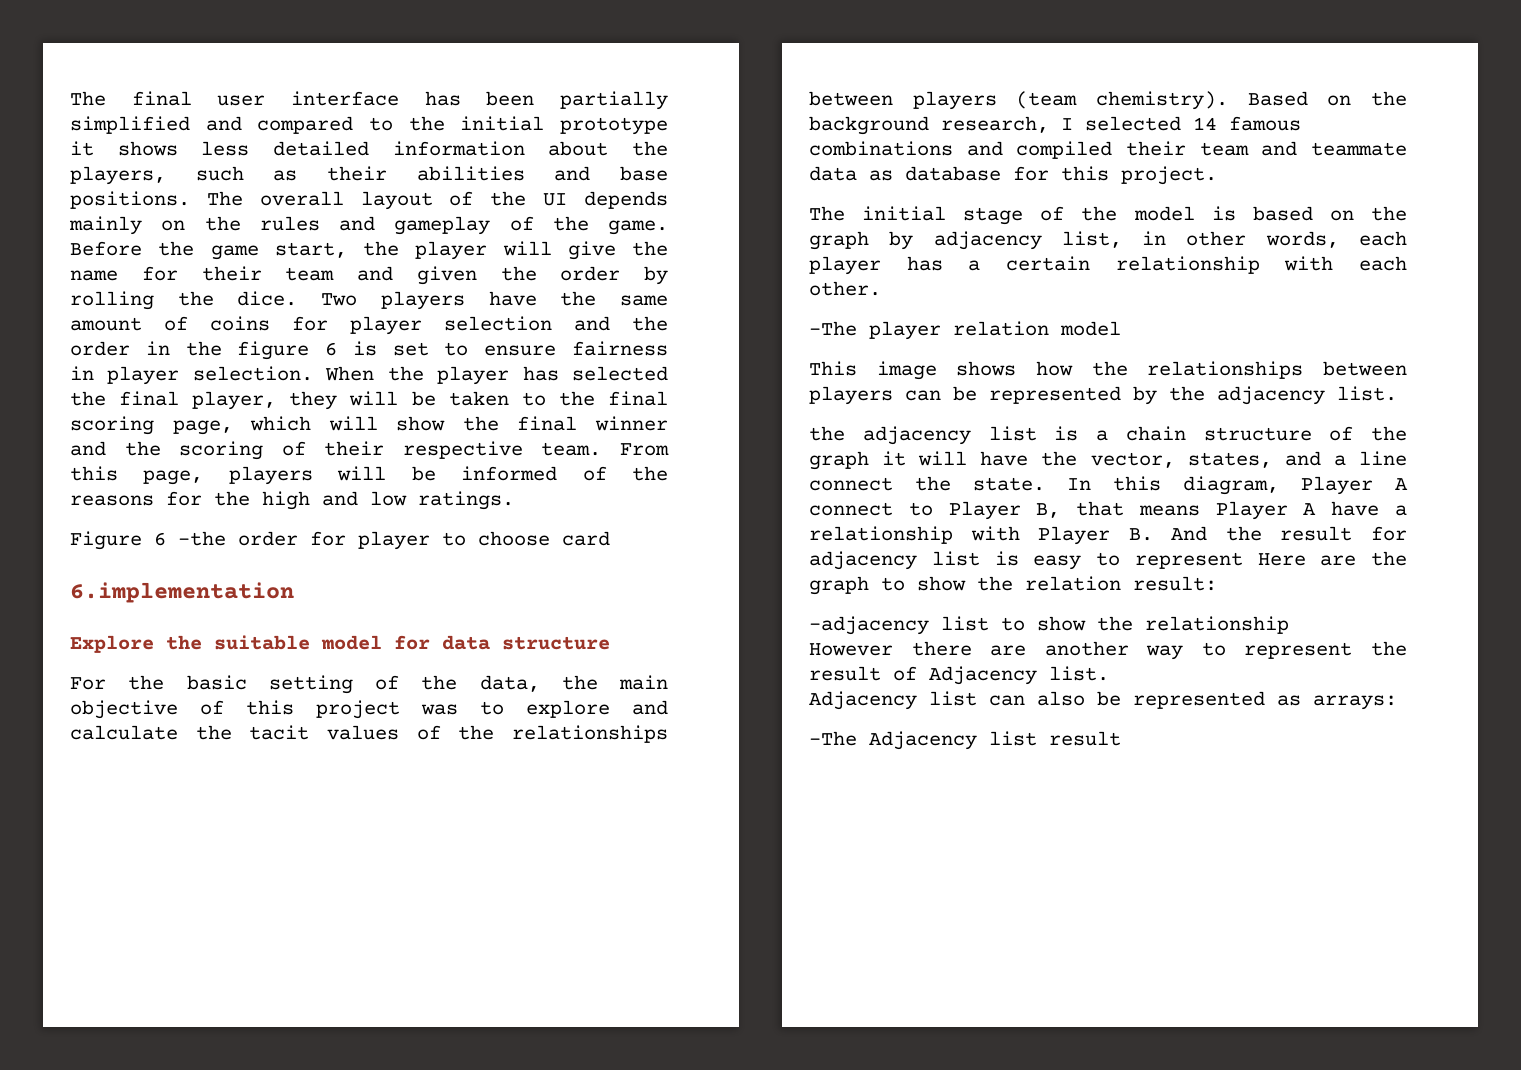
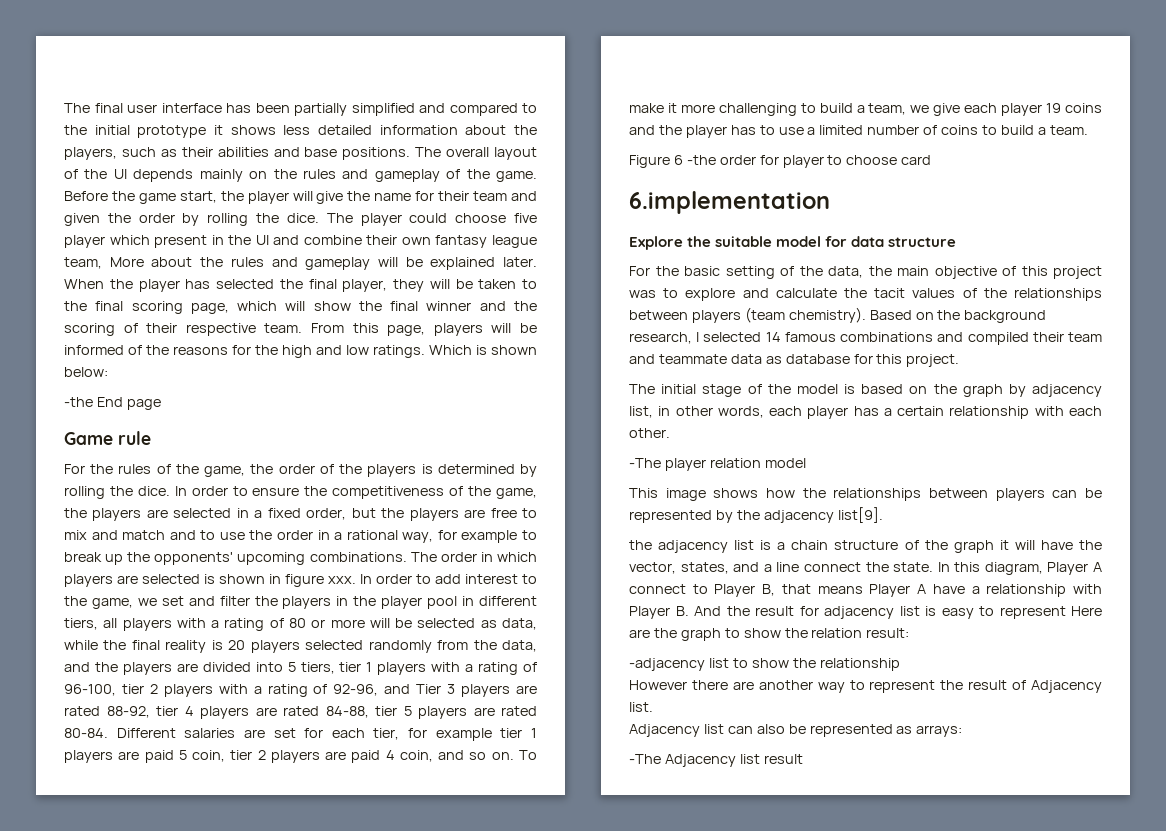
[321,291,668,310] [70,316,668,335] [70,341,668,360] [70,366,313,385] Two players have the same amount of coins for player selection and the order in the figure 6 is set to ensure fairness in player selection. -> [326,213,537,226] [64,235,537,248] [64,257,537,270] The player could choose five player which present in the UI and combine their own fantasy league team, More about the rules and gameplay will be explained later.
(514, 500) none -> [429,345,537,355] [64,367,108,377] [64,397,161,410] [64,431,151,445] [64,464,537,477] [64,486,538,499] [64,508,537,521] [64,530,537,543] [64,552,537,565] [64,574,537,587] [64,596,537,609] [64,618,537,631] [64,640,537,653] [64,662,537,675] [64,684,537,697] [64,706,537,719] [64,728,537,741] [64,750,537,763] [629,103,1102,116] [629,125,1088,138] Which is shown below: // -the End page // Game rule // For the rules of the game, the order of the players is determined by rolling the dice. In order to ensure the competitiveness of the game, the players are selected in a fixed order, but the players are free to mix and match and to use the order in a rational way, for example to break up the opponents' upcoming combinations. The order in which players are selected is shown in figure xxx. In order to add interest to the game, we set and filter the players in the player pool in different tiers, all players with a rating of 80 or more will be selected as data, while the final reality is 20 players selected randomly from the data, and the players are divided into 5 tiers, tier 1 players with a rating of 96-100, tier 2 players with a rating of 92-96, and Tier 3 players are rated 88-92, tier 4 players are rated 84-88, tier 5 players are rated 80-84. Different salaries are set for each tier, for example tier 1 players are paid 5 coin, tier 2 players are paid 4 coin, and so on. To make it more challenging to build a team, we give each player 19 coins and the player has to use a limited number of coins to build a team.
[1337,386,1397,401] list. -> [837,507,883,523] list[9].

